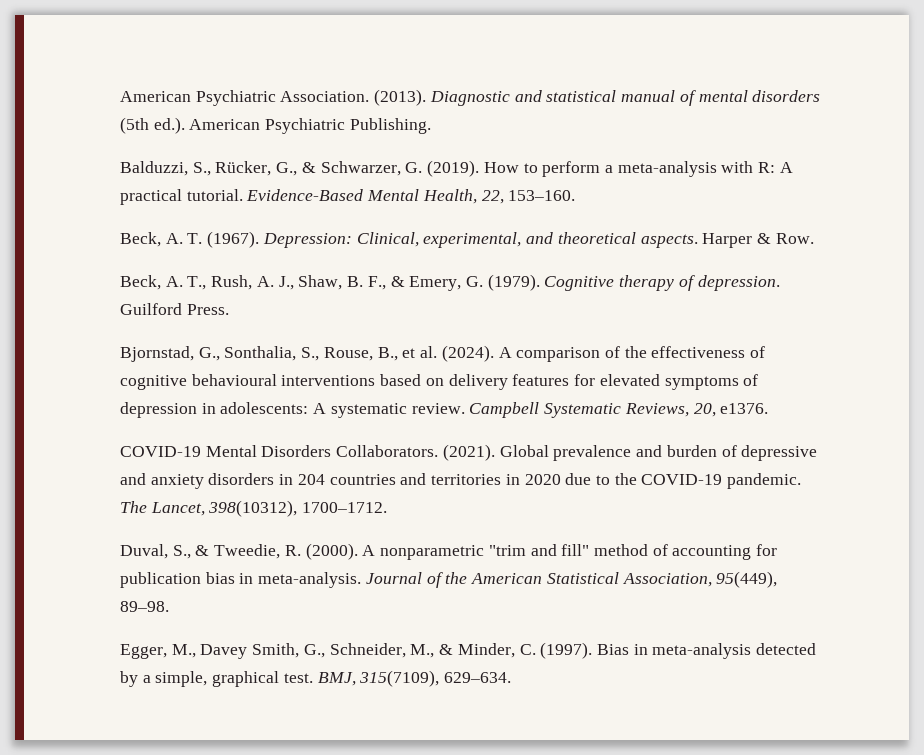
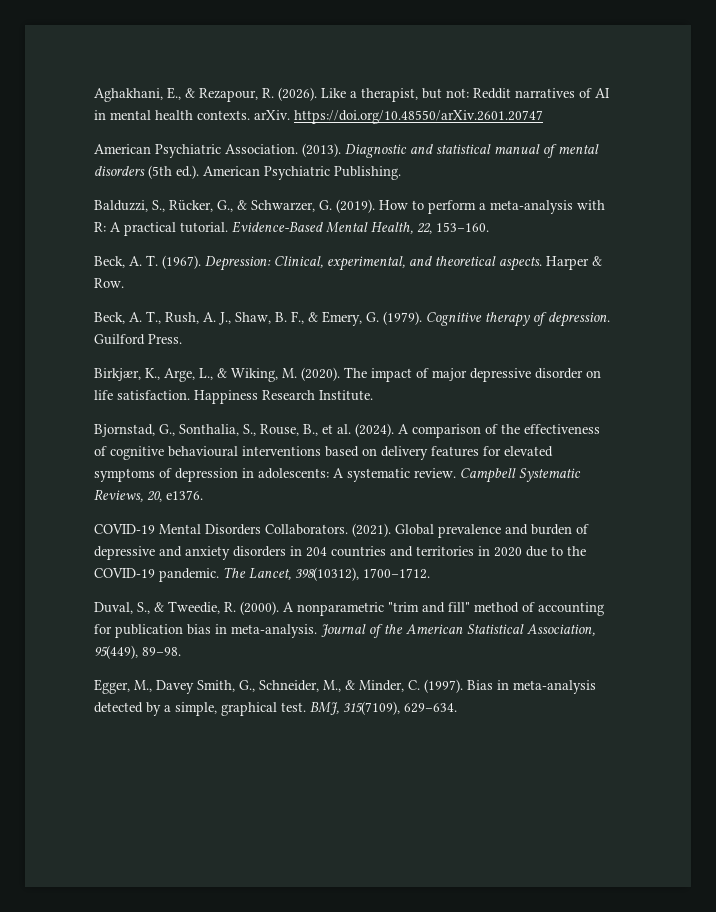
(119, 96) none -> [94,87,611,102] [94,110,544,124] Aghakhani, E., & Rezapour, R. (2026). Like a therapist, but not: Reddit narratives of AI in mental health contexts. arXiv. https://doi.org/10.48550/arXiv.2601.20747 //
(229, 309) none -> [94,367,602,382] [94,390,374,404] // Birkjær, K., Arge, L., & Wiking, M. (2020). The impact of major depressive disorder on life satisfaction. Happiness Research Institute.

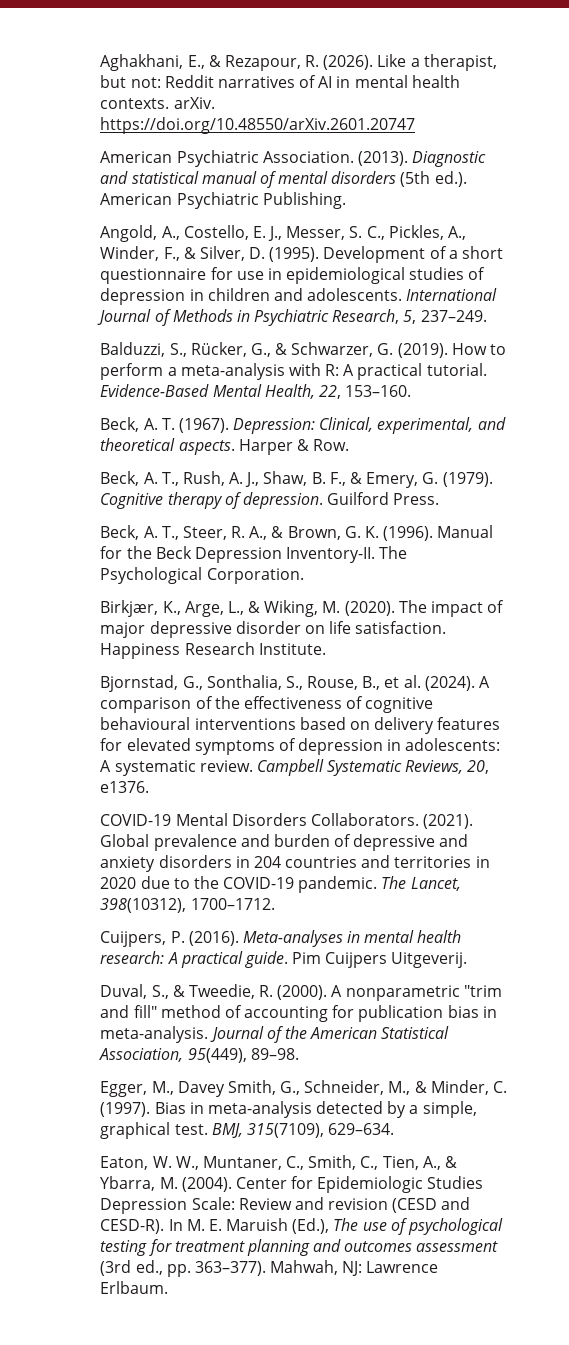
(402, 173) none -> [100,225,467,242] [100,246,504,263] [100,267,486,284] [100,288,498,305] [97,309,487,326] // Angold, A., Costello, E. J., Messer, S. C., Pickles, A., Winder, F., & Silver, D. (1995). Development of a short questionnaire for use in epidemiological studies of depression in children and adolescents. International Journal of Methods in Psychiatric Research, 5, 237–249.
(183, 339) none -> [100,525,494,541] [100,546,408,563] [100,567,304,584] // Beck, A. T., Steer, R. A., & Brown, G. K. (1996). Manual for the Beck Depression Inventory-II. The Psychological Corporation.
(431, 573) none -> [100,930,462,947] [100,951,468,968] // Cuijpers, P. (2016). Meta-analyses in mental health research: A practical guide. Pim Cuijpers Uitgeverij.
(458, 708) none -> [100,1155,458,1170] [100,1176,484,1193] [100,1197,471,1214] [100,1218,504,1235] [100,1239,499,1256] [100,1260,439,1277] [100,1281,169,1294] // Eaton, W. W., Muntaner, C., Smith, C., Tien, A., & Ybarra, M. (2004). Center for Epidemiologic Studies Depression Scale: Review and revision (CESD and CESD-R). In M. E. Maruish (Ed.), The use of psychological testing for treatment planning and outcomes assessment (3rd ed., pp. 363–377). Mahwah, NJ: Lawrence Erlbaum.

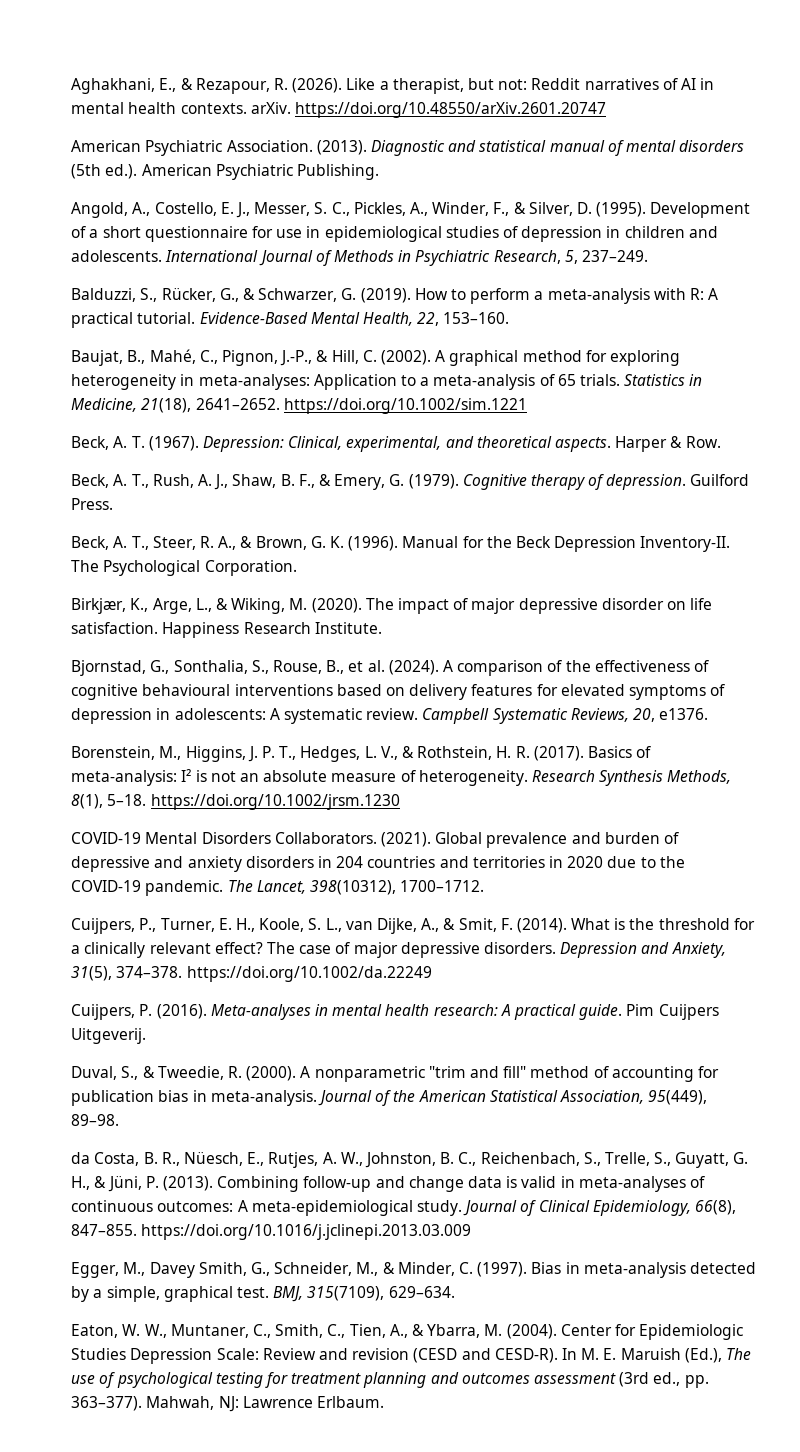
(412, 391) none -> [71,349,680,366] [71,374,703,390] [71,398,527,414] // Baujat, B., Mahé, C., Pignon, J.-P., & Hill, C. (2002). A graphical method for exploring heterogeneity in meta-analyses: Application to a meta-analysis of 65 trials. Statistics in Medicine, 21(18), 2641–2652. https://doi.org/10.1002/sim.1221
(150, 787) none -> [71,746,652,762] [71,769,732,786] [71,794,400,810] // Borenstein, M., Higgins, J. P. T., Hedges, L. V., & Rothstein, H. R. (2017). Basics of meta-analysis: I² is not an absolute measure of heterogeneity. Research Synthesis Methods, 8(1), 5–18. https://doi.org/10.1002/jrsm.1230
(275, 904) none -> [71,918,755,934] [71,942,726,958] [71,966,432,982] // Cuijpers, P., Turner, E. H., Koole, S. L., van Dijke, A., & Smit, F. (2014). What is the threshold for a clinically relevant effect? The case of major depressive disorders. Depression and Anxiety, 31(5), 374–378. https://doi.org/10.1002/da.22249
(299, 1054) none -> [71,1152,749,1168] [71,1176,705,1192] [71,1200,736,1216] [71,1224,472,1240] // da Costa, B. R., Nüesch, E., Rutjes, A. W., Johnston, B. C., Reichenbach, S., Trelle, S., Guyatt, G. H., & Jüni, P. (2013). Combining follow-up and change data is valid in meta-analyses of continuous outcomes: A meta-epidemiological study. Journal of Clinical Epidemiology, 66(8), 847–855. https://doi.org/10.1016/j.jclinepi.2013.03.009

